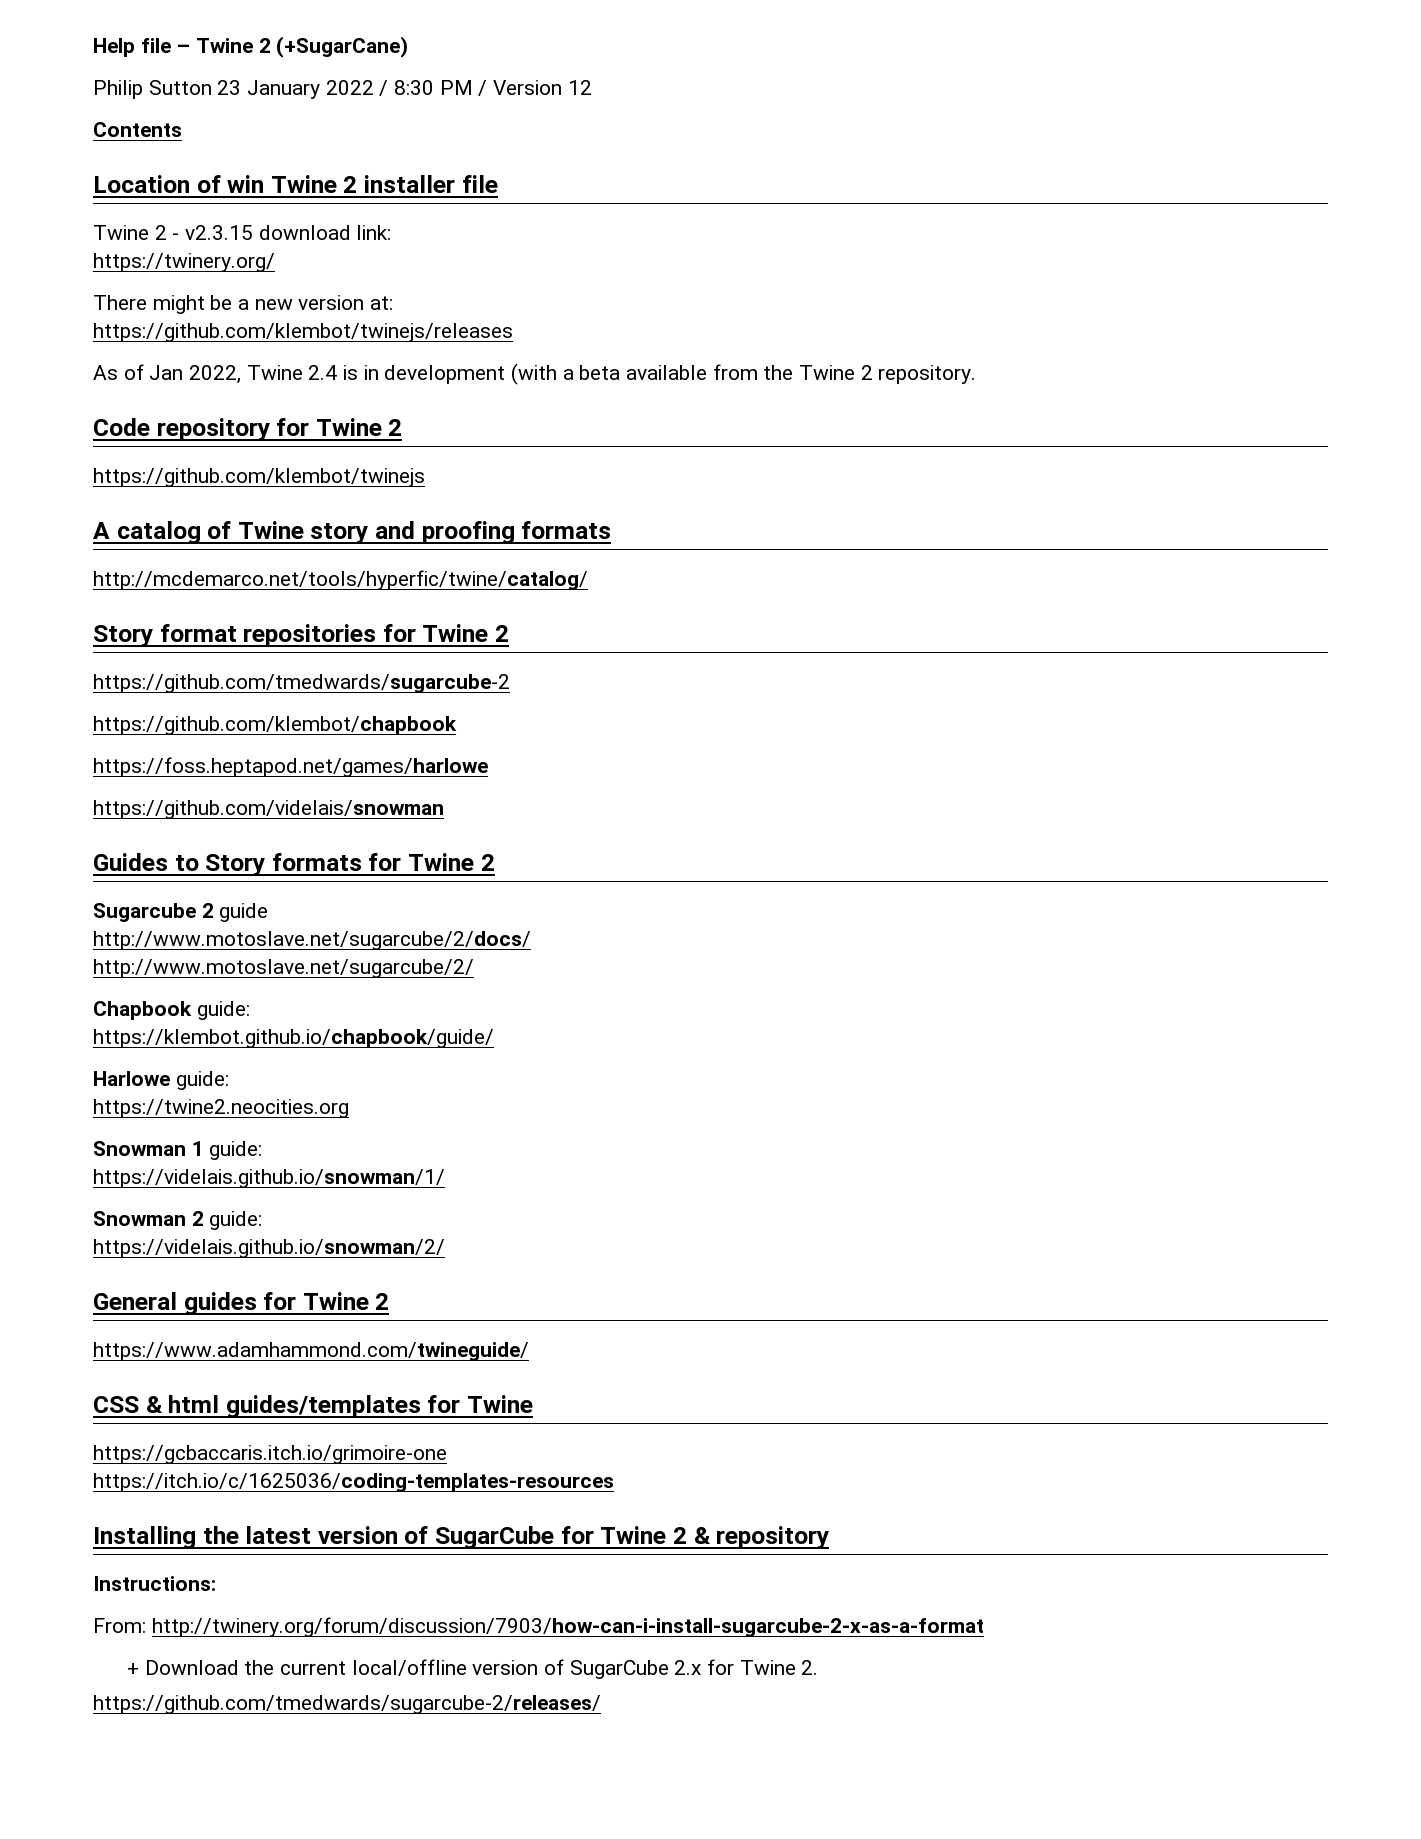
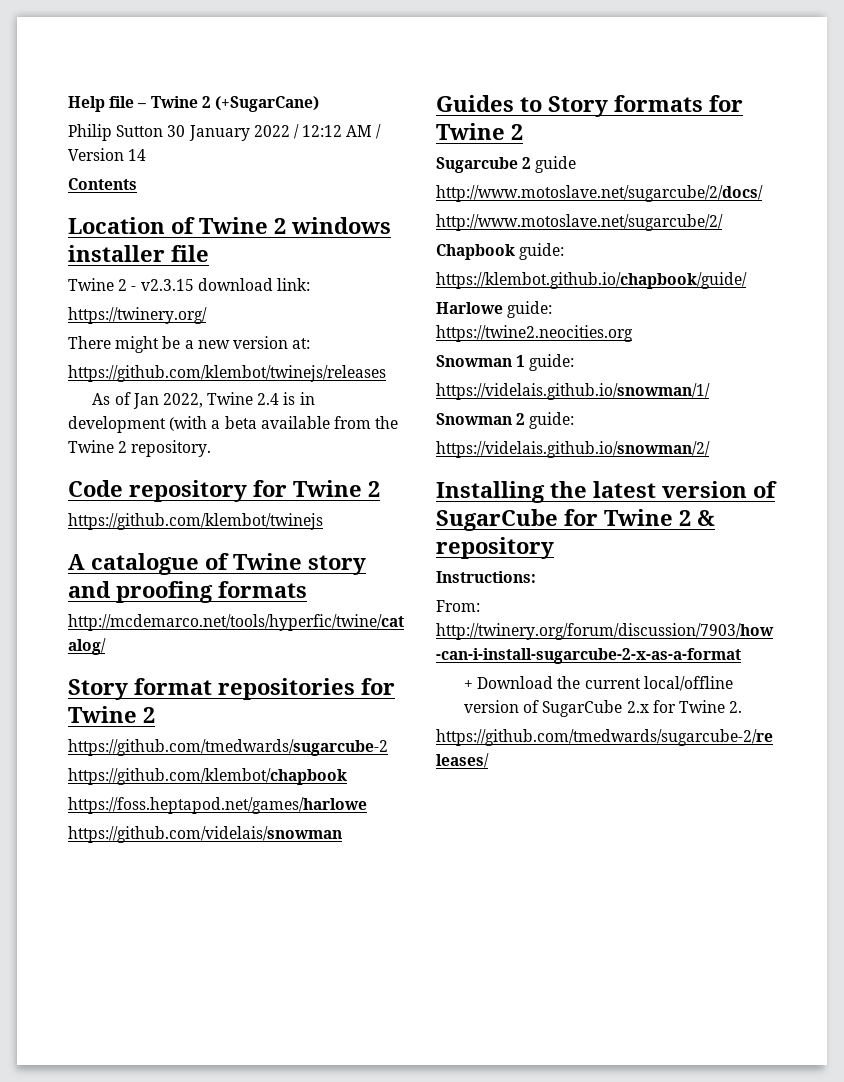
[217,80,242,95] 23 -> [167,125,186,137] 30
[394,80,473,95] 8:30 PM -> [302,125,373,137] 12:12 AM
[567,80,592,95] 12 -> [128,149,147,161] 14
[227,175,358,193] win Twine 2 -> [199,217,391,234] Twine 2 windows
[116,521,201,544] catalog -> [91,553,199,575] catalogue
[93,1292,390,1315] [93,1342,529,1361] [93,1395,534,1418] [93,1445,447,1464] [93,1473,614,1492] // General guides for Twine 2 // https://www.adamhammond.com/twineguide/ // CSS & html guides/templates for Twine // https://gcbaccaris.itch.io/grimoire-one // https://itch.io/c/1625036/coding-templates-resources -> (710, 449) none

